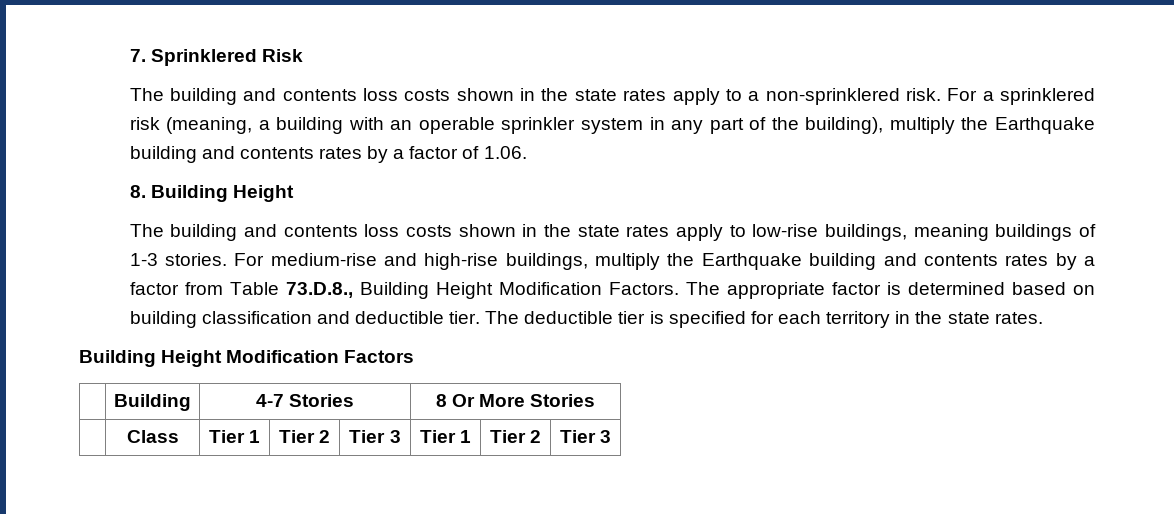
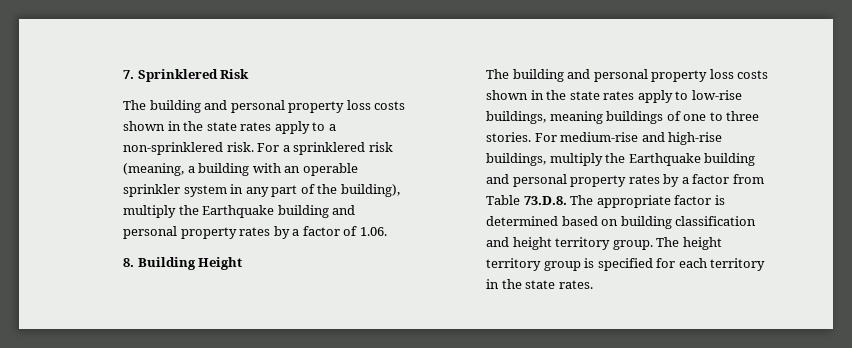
[282,89,357,101] contents -> [230,100,345,113] personal property
[239,147,314,159] contents -> [123,226,237,239] personal property
[283,225,358,237] contents -> [593,69,708,82] personal property
[129,253,158,266] 1-3 -> [683,111,760,121] one to three
[923,254,998,266] contents -> [512,174,627,187] personal property
[285,282,679,299] 73.D.8., Building Height Modification Factors. -> [523,196,567,205] 73.D.8.
[354,311,646,324] deductible tier. The deductible tier -> [512,237,722,250] [486,258,581,271] height territory group. The height territory group
[79,350,415,367] [114,394,191,411] [255,394,355,407] [435,394,596,407] [126,430,179,443] [208,430,261,443] [278,430,331,443] [349,430,401,443] [419,430,472,443] [489,430,542,443] [559,430,612,443] // Building Height Modification Factors // | Building | 4-7 Stories | 8 Or More Stories // | Class | Tier 1 | Tier 2 | Tier 3 | Tier 1 | Tier 2 | Tier 3 -> (593, 284) none

